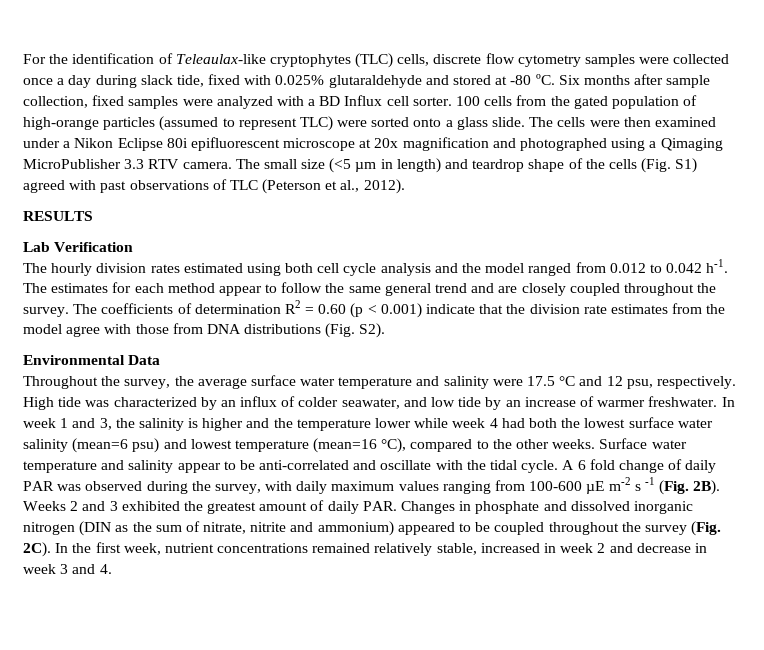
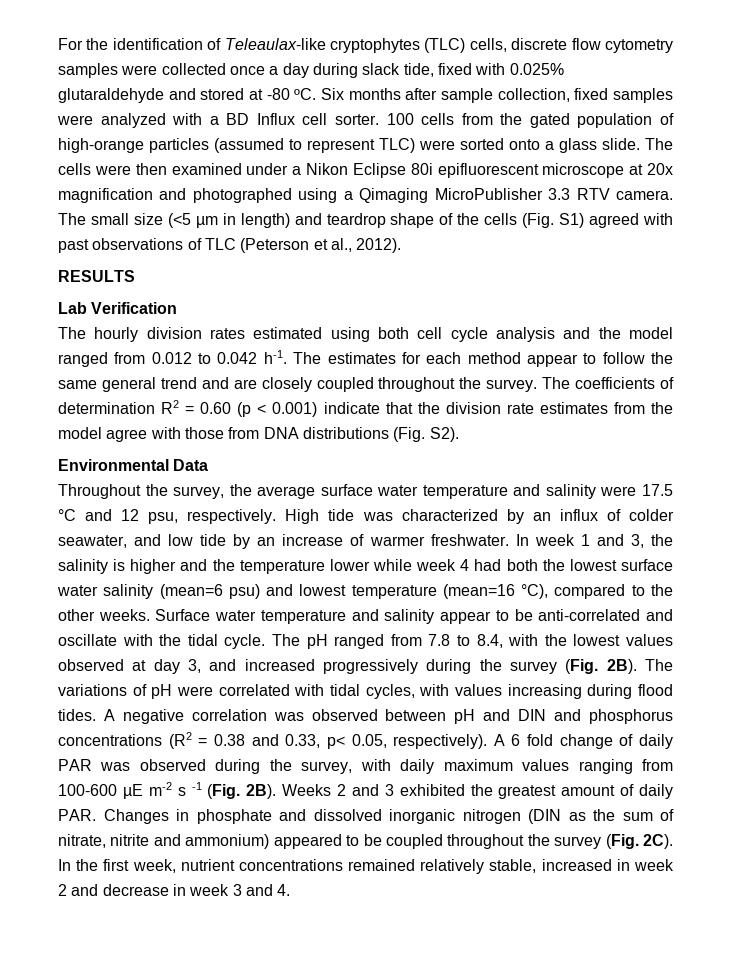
(559, 466) none -> [272,634,674,649] [58,659,673,674] [58,684,673,699] [58,709,674,724] [58,732,488,749] The pH ranged from 7.8 to 8.4, with the lowest values observed at day 3, and increased progressively during the survey (Fig. 2B). The variations of pH were correlated with tidal cycles, with values increasing during flood tides. A negative correlation was observed between pH and DIN and phosphorus concentrations (R2 = 0.38 and 0.33, p< 0.05, respectively).

